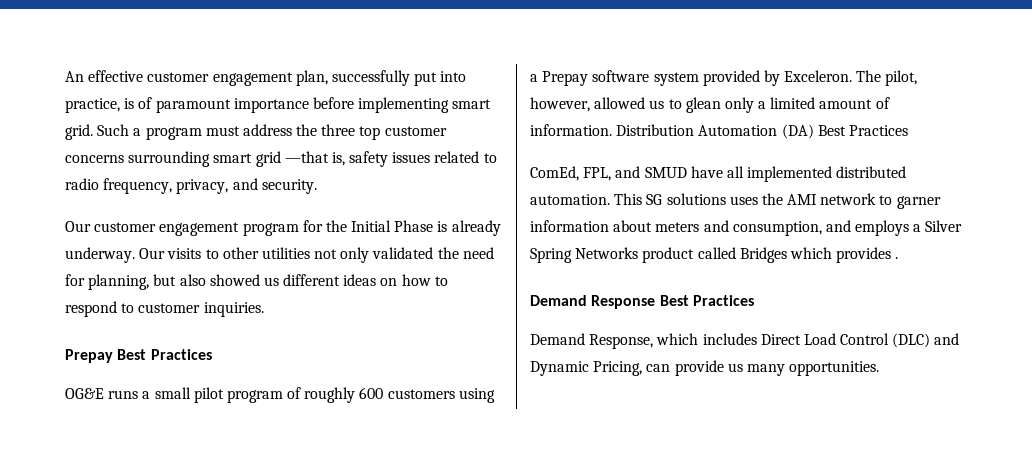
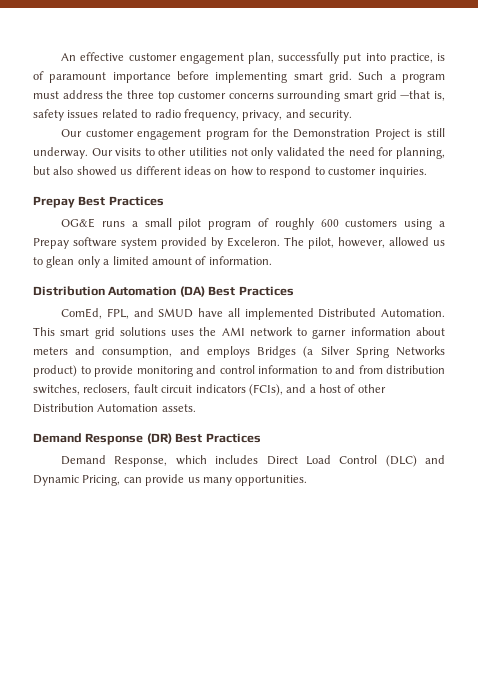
[351,220,501,236] Initial Phase is already -> [293,128,445,140] Demonstration Project is still
(612, 130) none -> (272, 260) //
[836,166,907,178] [530,193,663,205] distributed automation. This SG -> [318,308,446,318] [33,327,115,339] Distributed Automation. This smart grid
[913,224,922,232] a -> [257,346,314,358] Bridges (a
[642,247,899,263] product called Bridges which provides . -> [33,365,445,377] [33,384,386,396] [33,403,196,413] product) to provide monitoring and control information to and from distribution switches, reclosers, fault circuit indicators (FCIs), and a host of other Distribution Automation assets.
(656, 302) none -> [146,433,172,444] (DR)

